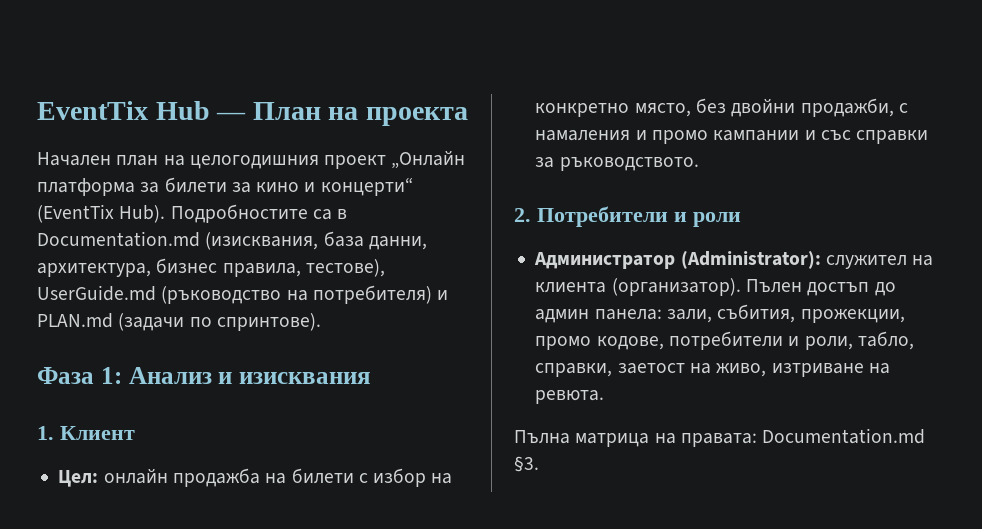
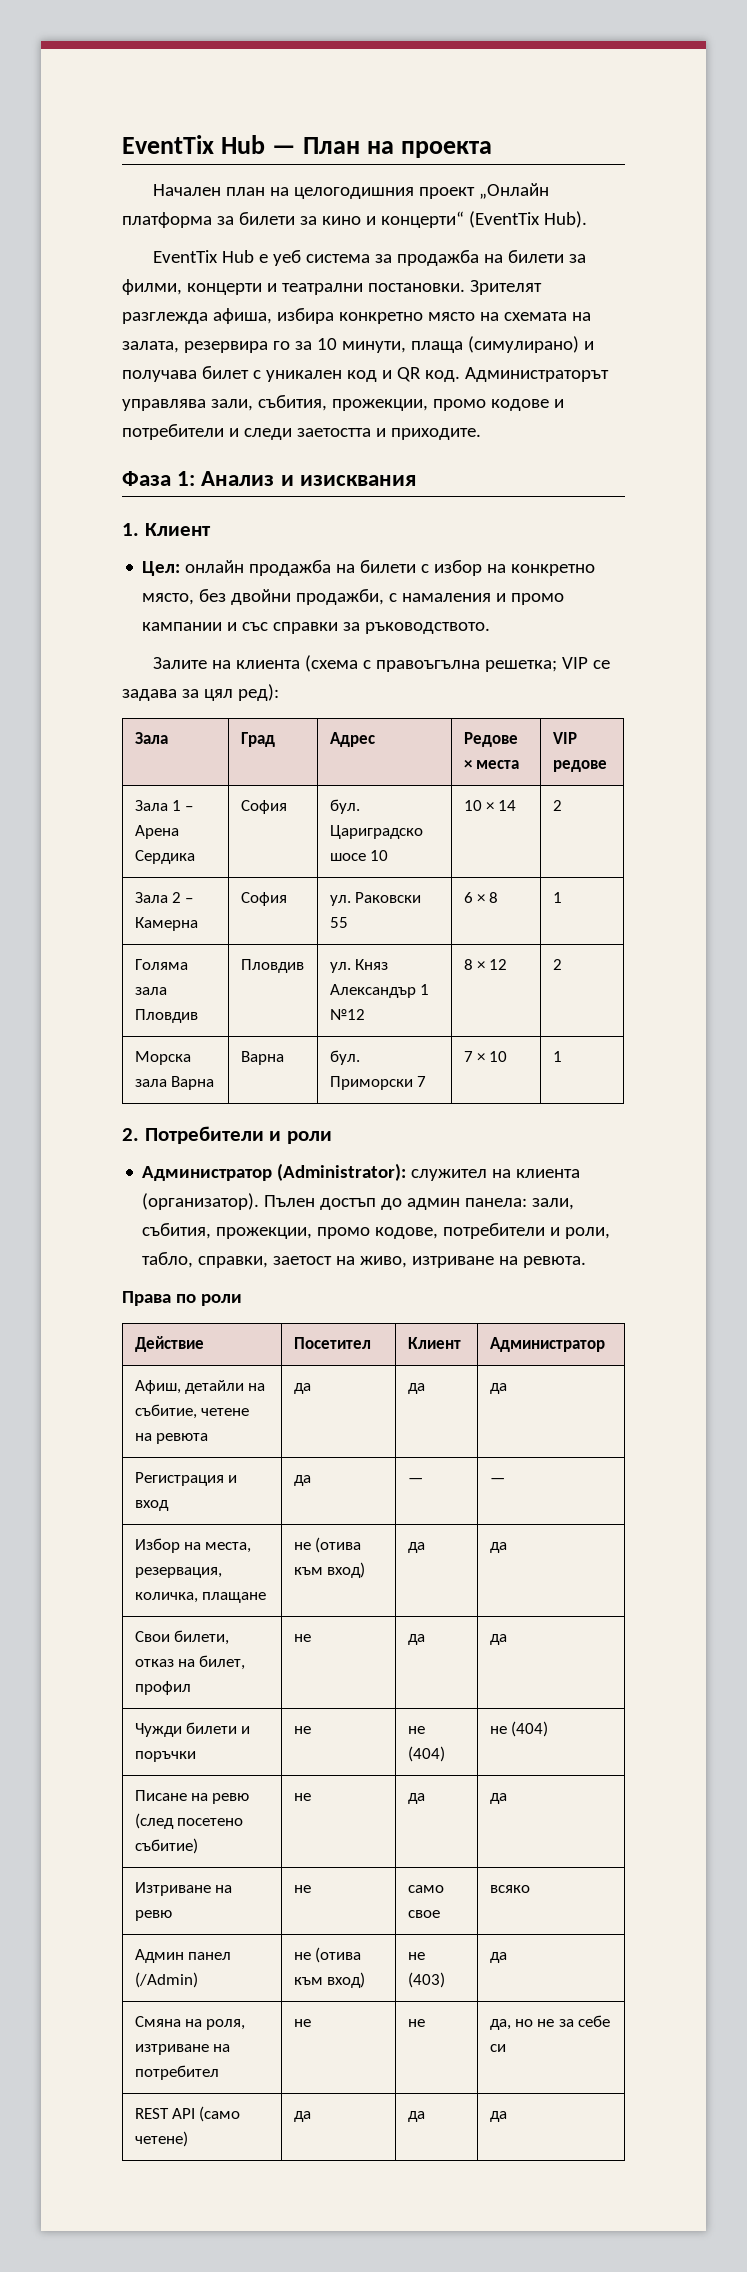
[170,204,348,223] [37,231,427,250] [37,258,385,277] [37,285,449,304] [37,313,321,331] Подробностите са в Documentation.md (изисквания, база данни, архитектура, бизнес правила, тестове), UserGuide.md (ръководство на потребителя) и PLAN.md (задачи по спринтове). -> [153,250,587,266] [122,279,542,295] [122,308,591,324] [122,336,594,353] [122,366,609,382] [122,395,564,411] [122,424,481,440] // EventTix Hub е уеб система за продажба на билети за филми, концерти и театрални постановки. Зрителят разглежда афиша, избира конкретно място на схемата на залата, резервира го за 10 минути, плаща (симулирано) и получава билет с уникален код и QR код. Администраторът управлява зали, събития, прожекции, промо кодове и потребители и следи заетостта и приходите.
(699, 164) none -> [153,655,611,672] [122,684,279,701] [134,732,168,744] [240,732,275,747] [329,732,375,747] [463,732,518,747] [463,759,519,769] [552,732,577,744] [552,760,607,772] [134,800,194,811] [134,825,179,839] [134,850,195,864] [240,800,287,814] [329,799,360,814] [329,825,423,839] [329,850,388,861] [463,800,517,811] [552,800,562,811] [134,892,194,903] [134,917,198,931] [240,892,287,906] [329,892,421,906] [329,917,348,928] [463,892,499,903] [552,892,562,903] [134,959,188,970] [134,987,167,995] [134,1009,198,1023] [240,959,304,973] [329,959,388,973] [329,984,429,998] [329,1009,365,1020] [463,959,508,970] [552,959,562,970] [134,1051,191,1065] [134,1076,214,1090] [240,1051,284,1065] [329,1050,360,1065] [329,1076,426,1090] [463,1051,508,1062] [552,1051,562,1062] // Залите на клиента (схема с правоъгълна решетка; VIP се задава за цял ред): // Зала | Град | Адрес | Редове × места | VIP редове // Зала 1 – Арена Сердика | София | бул. Цариградско шосе 10 | 10 × 14 | 2 // Зала 2 – Камерна | София | ул. Раковски 55 | 6 × 8 | 1 // Голяма зала Пловдив | Пловдив | ул. Княз Александър 1 №12 | 8 × 12 | 2 // Морска зала Варна | Варна | бул. Приморски 7 | 7 × 10 | 1
[514,428,926,447] [514,456,539,472] Пълна матрица на правата: Documentation.md §3. -> [122,1291,242,1306] [134,1336,204,1352] [293,1337,371,1349] [407,1337,461,1349] [489,1337,605,1352] [134,1380,266,1394] [134,1404,249,1419] [134,1433,208,1444] [293,1383,311,1394] [407,1383,425,1394] [489,1383,507,1394] [134,1472,237,1486] [134,1500,169,1511] [293,1475,311,1486] [407,1478,423,1483] [489,1478,505,1483] [134,1538,252,1553] [134,1567,222,1578] [134,1592,266,1603] [293,1537,361,1553] [293,1562,365,1578] [407,1542,425,1553] [489,1542,507,1553] [134,1630,229,1645] [134,1655,246,1670] [134,1681,191,1695] [293,1634,311,1642] [407,1634,425,1645] [489,1634,507,1645] [134,1722,251,1737] [134,1751,196,1762] [293,1726,311,1734] [407,1726,425,1734] [407,1746,445,1762] [489,1721,548,1737] [134,1790,250,1804] [134,1813,243,1829] [134,1838,198,1854] [293,1793,311,1801] [407,1793,425,1804] [489,1793,507,1804] [134,1882,232,1896] [134,1910,172,1921] [293,1885,311,1893] [407,1885,444,1893] [407,1910,440,1918] [489,1885,530,1893] [134,1949,231,1963] [134,1972,198,1988] [293,1947,361,1963] [293,1972,365,1988] [407,1952,425,1960] [407,1972,445,1988] [489,1952,507,1963] [134,2016,246,2030] [134,2044,230,2055] [134,2065,219,2080] [293,2019,311,2027] [407,2019,425,2027] [489,2015,611,2030] [489,2044,506,2052] [134,2106,241,2122] [134,2131,188,2147] [293,2111,311,2122] [407,2111,425,2122] [489,2111,507,2122] Права по роли // Действие | Посетител | Клиент | Администратор // Афиш, детайли на събитие, четене на ревюта | да | да | да // Регистрация и вход | да | — | — // Избор на места, резервация, количка, плащане | не (отива към вход) | да | да // Свои билети, отказ на билет, профил | не | да | да // Чужди билети и поръчки | не | не (404) | не (404) // Писане на ревю (след посетено събитие) | не | да | да // Изтриване на ревю | не | само свое | всяко // Админ панел (/Admin) | не (отива към вход) | не (403) | да // Смяна на роля, изтриване на потребител | не | не | да, но не за себе си // REST API (само четене) | да | да | да

